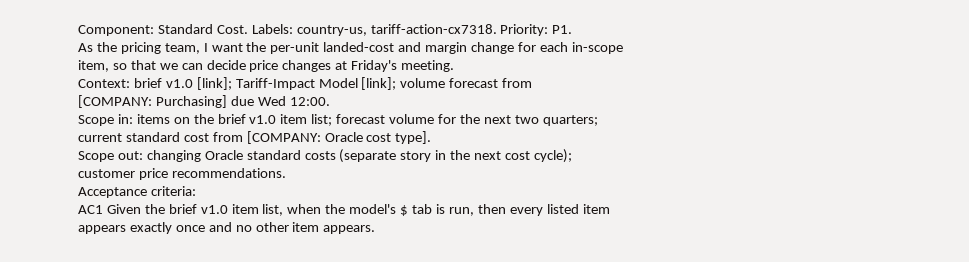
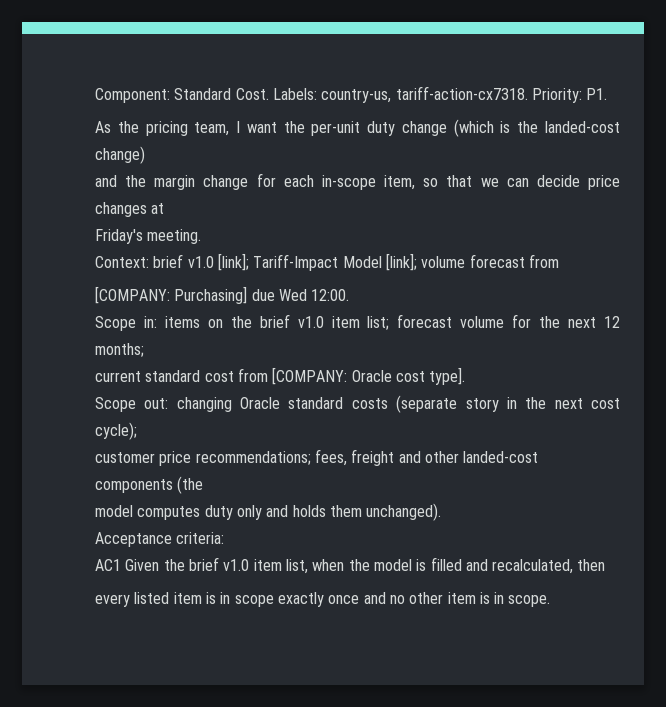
[323,42,422,52] landed-cost and -> [367,119,620,137] [95,146,145,164] [95,175,147,187] duty change (which is the landed-cost change) // and the
(623, 48) // -> (376, 182) none
(348, 65) none -> (165, 208) //
[514,115,598,126] two quarters; -> [604,316,621,328] [95,343,144,357] 12 months;
[171,168,286,178] recommendations. -> [195,449,539,466] [95,476,204,494] [95,503,442,521] recommendations; fees, freight and other landed-cost components (the // model computes duty only and holds them unchanged).
[349,204,474,216] model's $ tab is run, -> [373,557,574,574] model is filled and recalculated,
(506, 209) none -> (606, 565) //
[78,225,126,234] // appears -> [205,592,274,607] is in scope
[323,225,376,234] appears. -> [479,592,551,607] is in scope.

